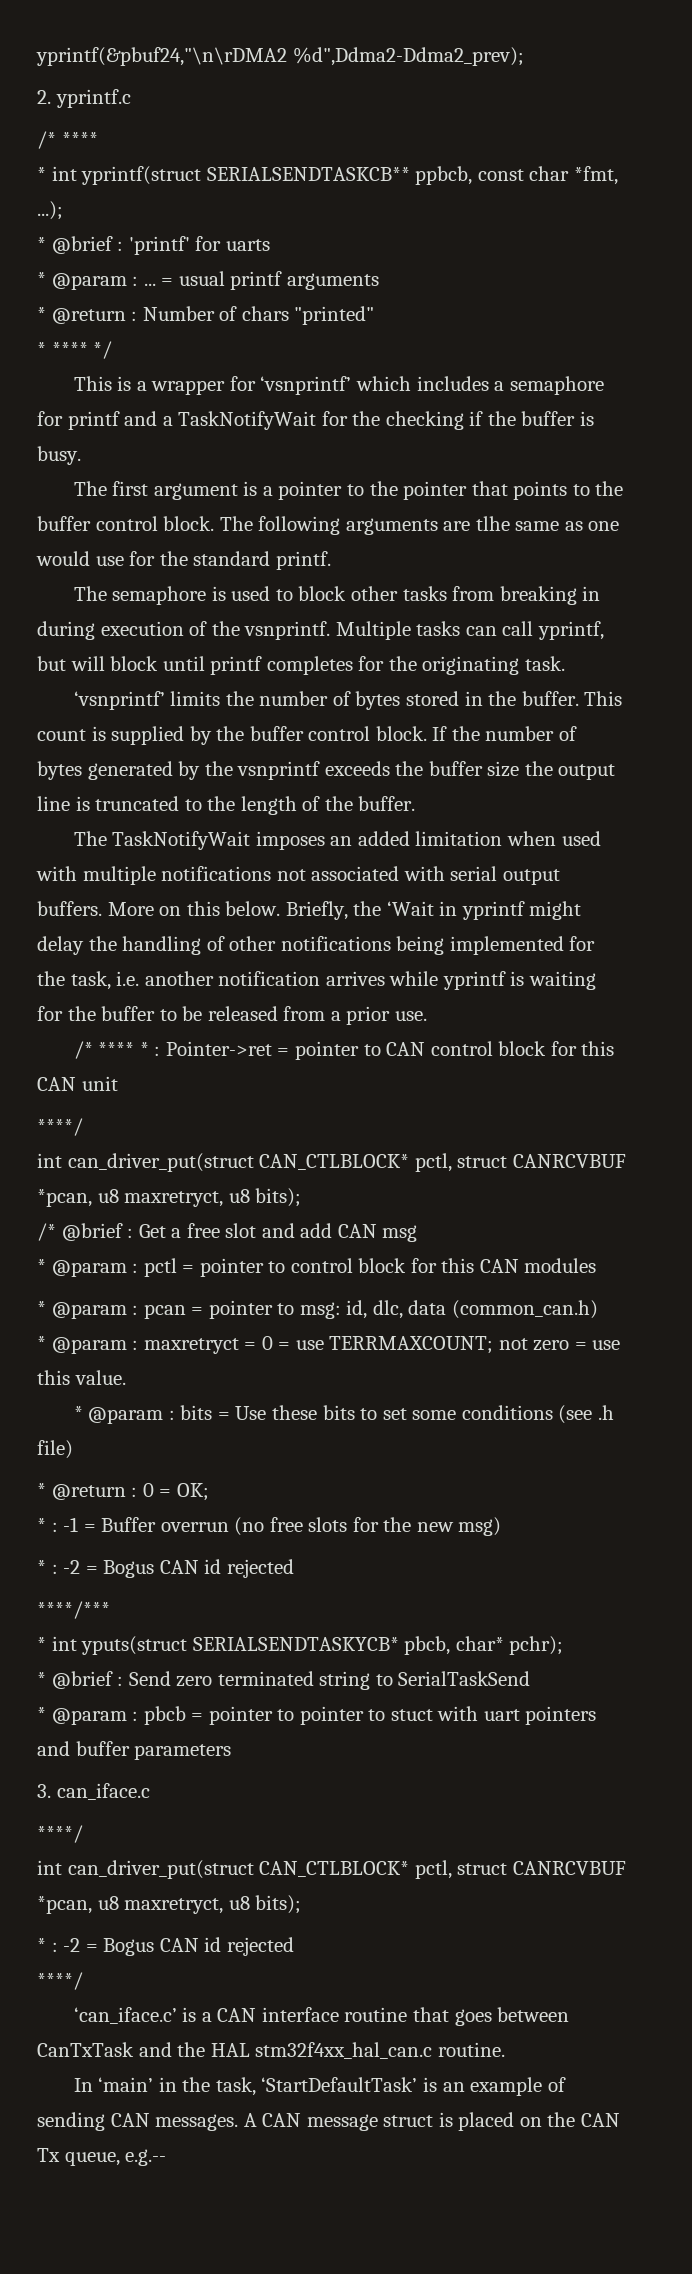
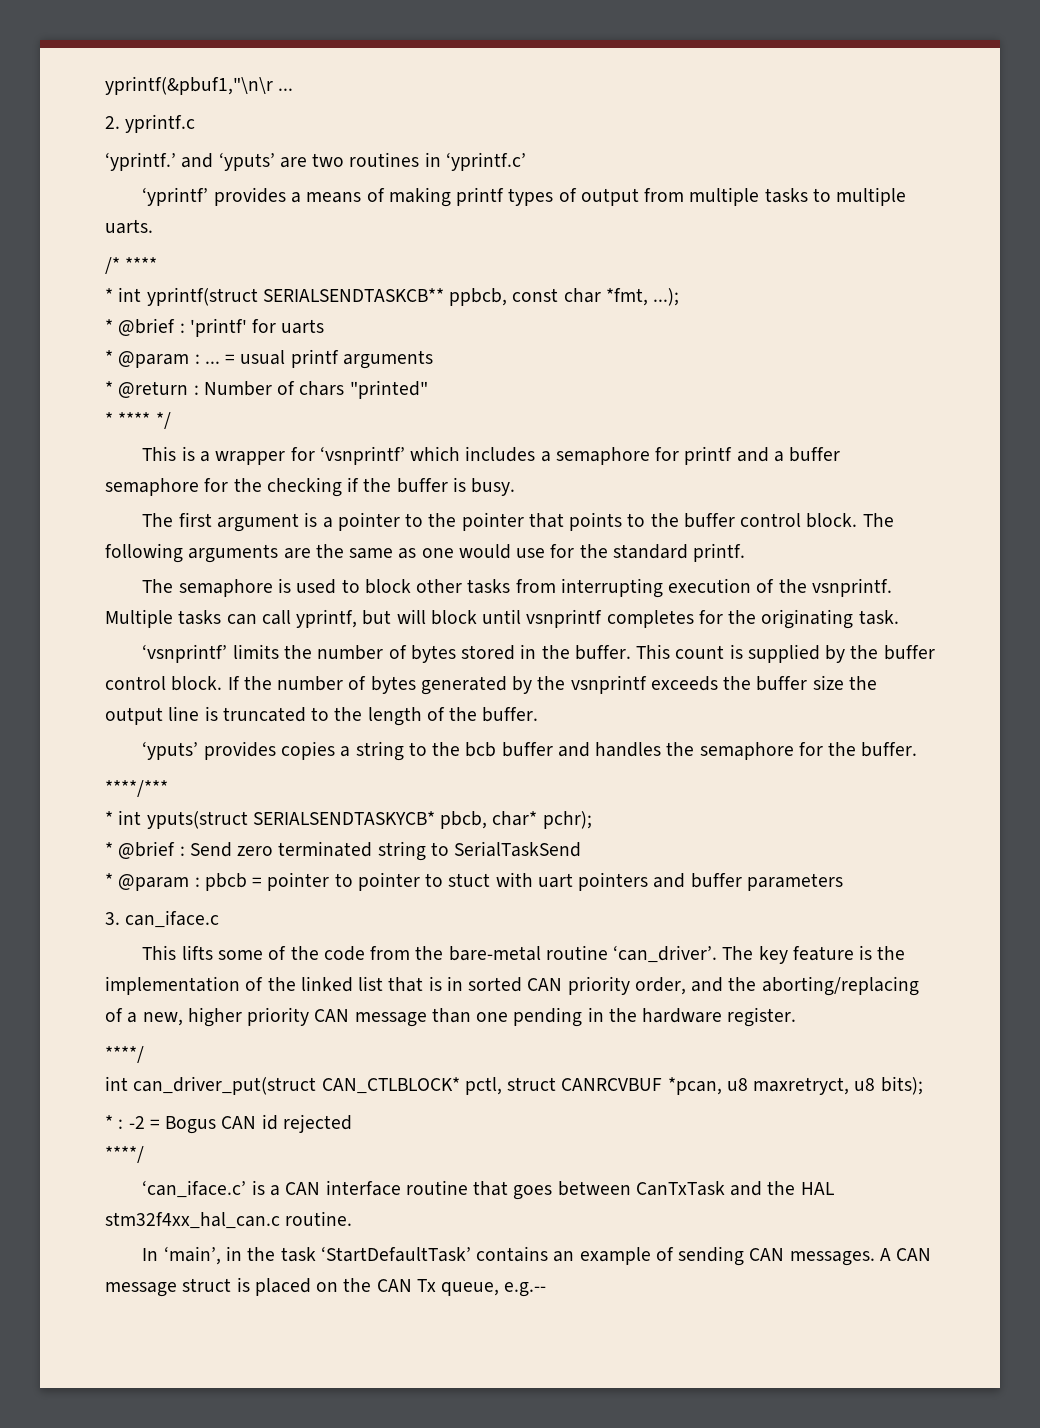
[36,47,524,66] yprintf(&pbuf24,"\n\rDMA2 %d",Ddma2-Ddma2_prev); -> [105,76,294,95] yprintf(&pbuf1,"\n\r ...
(131, 98) none -> [105,152,526,171] [142,187,907,207] [105,219,153,234] // ‘yprintf.’ and ‘yputs’ are two routines in ‘yprintf.c’ // ‘yprintf’ provides a means of making printf types of output from multiple tasks to multiple uarts.
[178,411,317,430] TaskNotifyWait -> [789,447,841,462] [105,478,199,496] buffer semaphore
[475,516,510,531] tlhe -> [315,544,344,558] the
[499,586,601,605] [37,621,95,640] breaking in during -> [560,578,663,598] interrupting
[210,656,263,675] printf -> [526,609,603,628] vsnprintf
[73,831,601,850] [36,866,560,885] [37,901,582,920] [37,936,596,955] [37,971,596,990] [37,1006,427,1025] [73,1041,615,1060] [37,1076,118,1091] [37,1118,83,1136] [37,1153,626,1172] [37,1188,302,1207] [37,1223,418,1242] [37,1258,597,1277] [37,1300,598,1319] [37,1336,621,1354] [37,1370,126,1385] [73,1405,614,1424] [37,1440,73,1459] [37,1483,209,1501] [37,1517,502,1536] [37,1559,294,1578] The TaskNotifyWait imposes an added limitation when used with multiple notifications not associated with serial output buffers. More on this below. Briefly, the ‘Wait in yprintf might delay the handling of other notifications being implemented for the task, i.e. another notification arrives while yprintf is waiting for the buffer to be released from a prior use. // /* **** * : Pointer->ret = pointer to CAN control block for this CAN unit // ****/ // int can_driver_put(struct CAN_CTLBLOCK* pctl, struct CANRCVBUF *pcan, u8 maxretryct, u8 bits); // /* @brief : Get a free slot and add CAN msg // * @param : pctl = pointer to control block for this CAN modules // * @param : pcan = pointer to msg: id, dlc, data (common_can.h) // * @param : maxretryct = 0 = use TERRMAXCOUNT; not zero = use this value. // * @param : bits = Use these bits to set some conditions (see .h file) // * @return : 0 = OK; // * : -1 = Buffer overrun (no free slots for the new msg) // * : -2 = Bogus CAN id rejected -> [142,741,918,761] ‘yputs’ provides copies a string to the bcb buffer and handles the semaphore for the buffer.
(150, 1791) none -> [142,945,906,964] [105,976,919,996] [105,1007,797,1027] // This lifts some of the code from the bare-metal routine ‘can_driver’. The key feature is the implementation of the linked list that is in sorted CAN priority order, and the aborting/replacing of a new, higher priority CAN message than one pending in the hardware register.
[98,2077,438,2096] ‘main’ in the task, ‘StartDefaultTask’ is -> [163,1246,549,1265] ‘main’, in the task ‘StartDefaultTask’ contains

